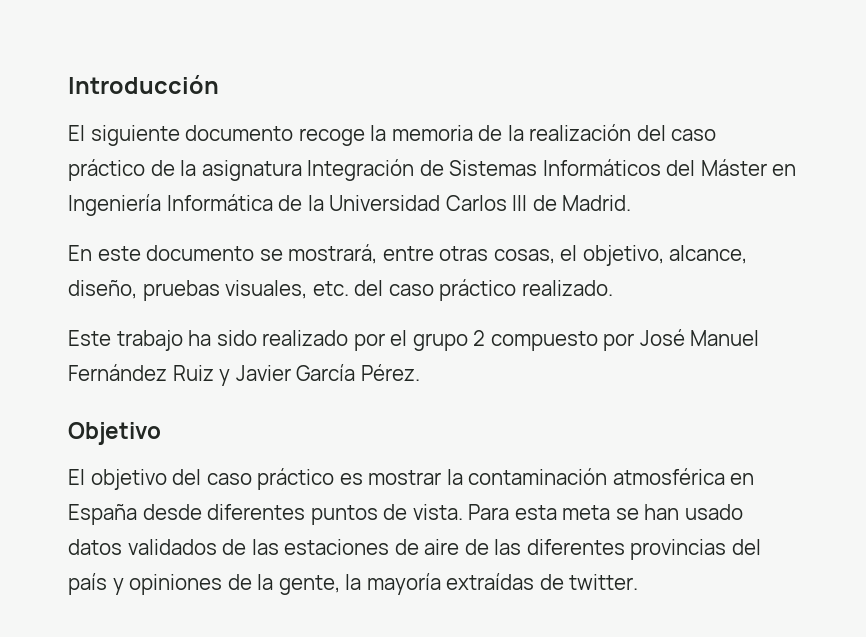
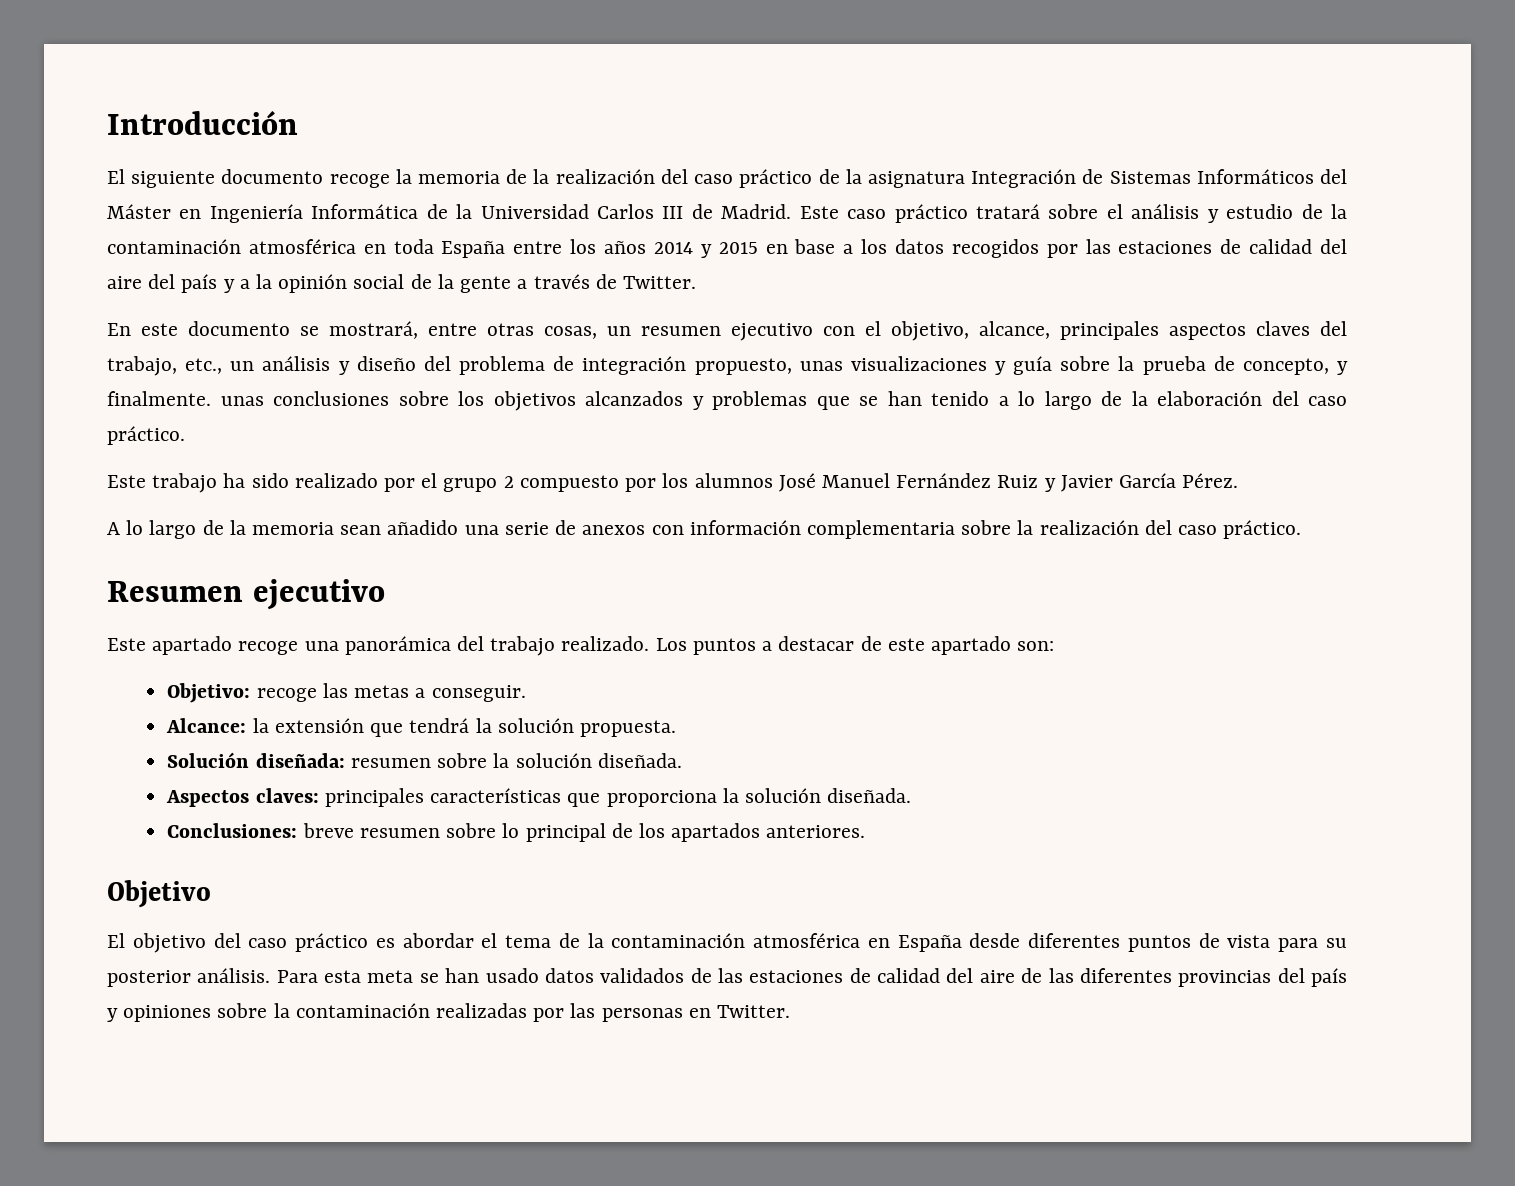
(632, 203) none -> [799,204,1347,223] [107,239,1347,258] [107,274,696,293] Este caso práctico tratará sobre el análisis y estudio de la contaminación atmosférica en toda España entre los años 2014 y 2015 en base a los datos recogidos por las estaciones de calidad del aire del país y a la opinión social de la gente a través de Twitter.
[560,245,748,266] [68,279,613,301] el objetivo, alcance, diseño, pruebas visuales, etc. del caso práctico realizado. -> [607,321,1347,341] [107,356,1348,376] [107,391,1347,411] [107,426,185,445] un resumen ejecutivo con el objetivo, alcance, principales aspectos claves del trabajo, etc., un análisis y diseño del problema de integración propuesto, unas visualizaciones y guía sobre la prueba de concepto, y finalmente. unas conclusiones sobre los objetivos alcanzados y problemas que se han tenido a lo largo de la elaboración del caso práctico.
(635, 342) none -> [662,473,773,488] los alumnos
(420, 372) none -> [107,520,1302,539] [107,579,385,610] [107,636,1055,656] [167,683,526,703] [166,718,676,737] [167,752,682,768] [166,788,912,807] [167,823,866,842] // A lo largo de la memoria sean añadido una serie de anexos con información complementaria sobre la realización del caso práctico. // Resumen ejecutivo // Este apartado recoge una panorámica del trabajo realizado. Los puntos a destacar de este apartado son: // Objetivo: recoge las metas a conseguir. // Alcance: la extensión que tendrá la solución propuesta. // Solución diseñada: resumen sobre la solución diseñada. // Aspectos claves: principales características que proporciona la solución diseñada. // Conclusiones: breve resumen sobre lo principal de los apartados anteriores.
[368,470,442,485] mostrar -> [402,933,580,948] abordar el tema de
[412,504,463,520] vista. -> [1227,935,1348,952] [107,968,271,987] vista para su posterior análisis.
(419, 547) none -> [877,968,974,983] calidad del
[227,573,639,595] de la gente, la mayoría extraídas de twitter. -> [217,1003,791,1022] sobre la contaminación realizadas por las personas en Twitter.

